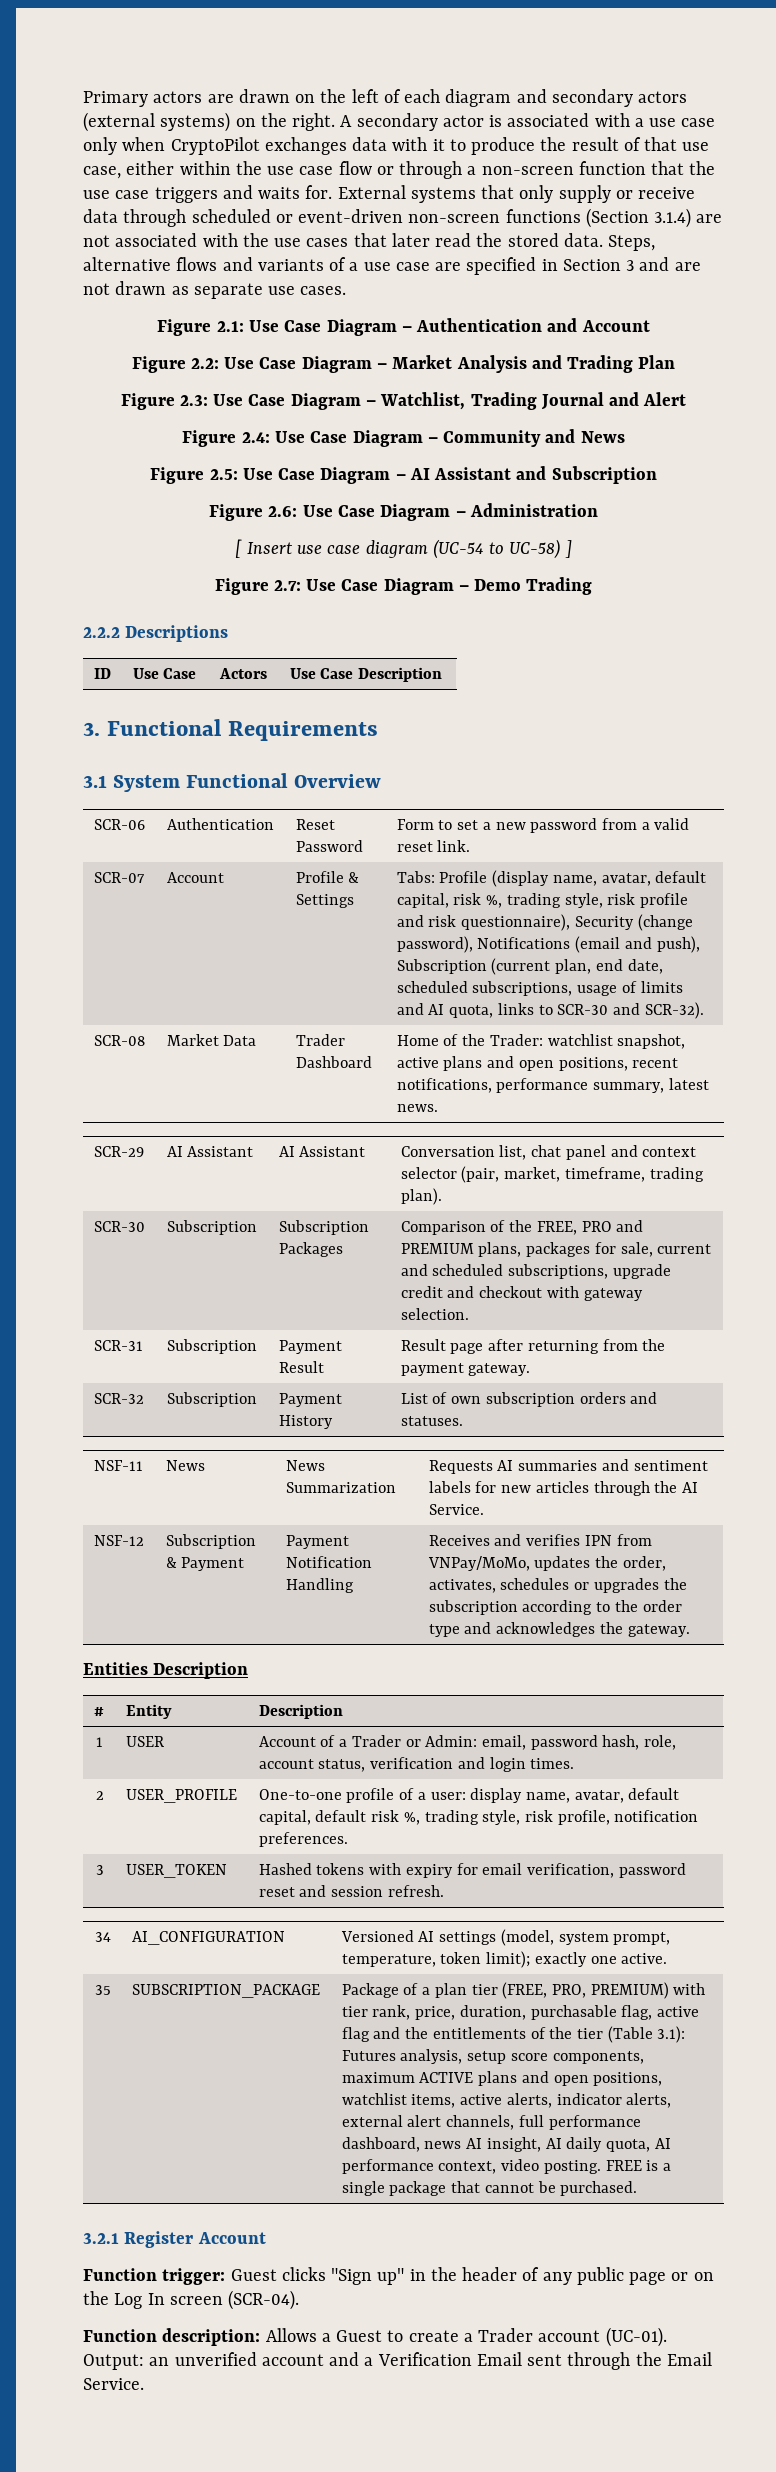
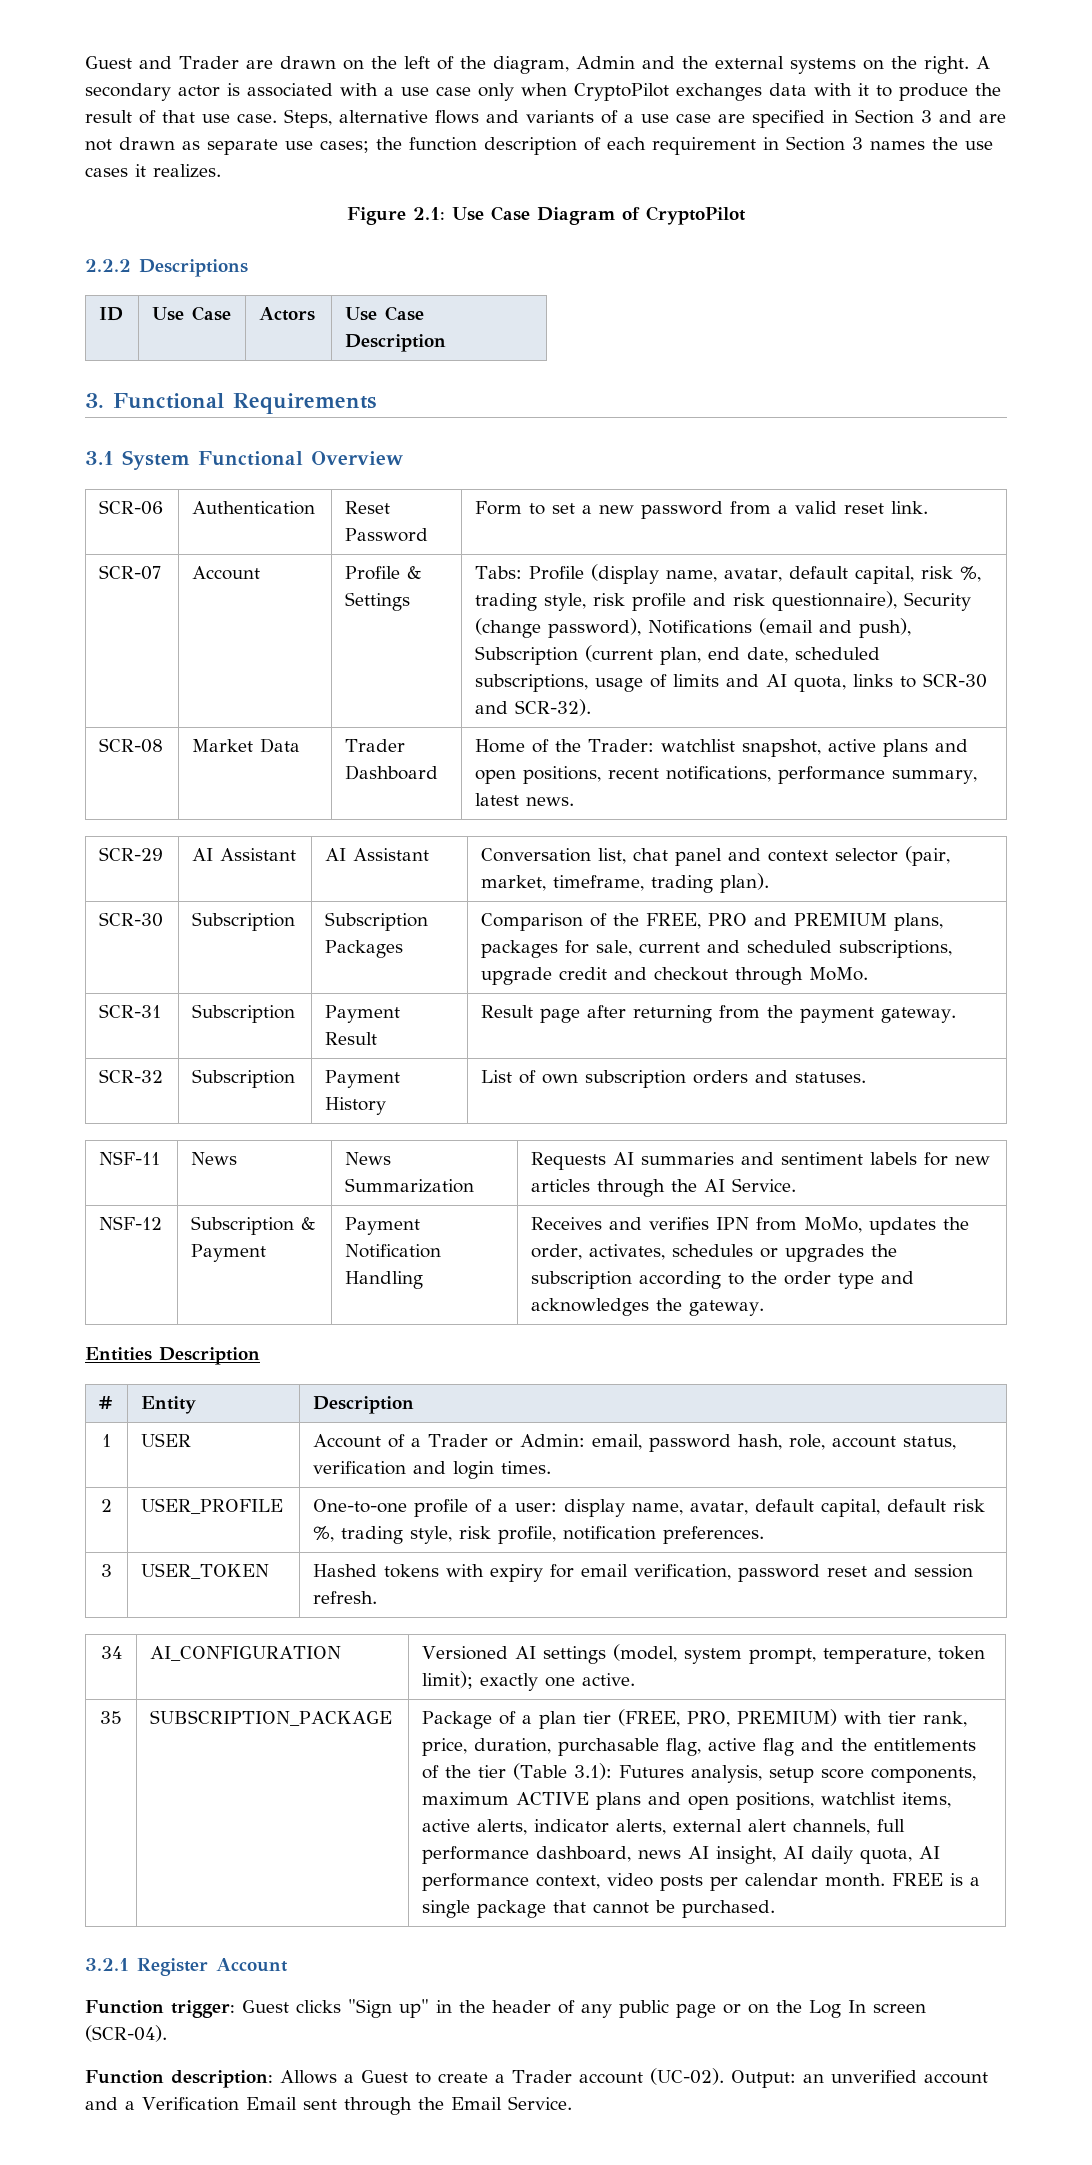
[83,91,203,107] Primary actors -> [85,56,239,69] Guest and Trader
[404,89,688,107] [83,112,231,132] each diagram and secondary actors (external systems) -> [459,56,856,74] the diagram, Admin and the external systems
[83,161,716,179] [83,185,696,203] [83,208,723,228] [83,233,603,247] case, either within the use case flow or through a non-screen function that the use case triggers and waits for. External systems that only supply or receive data through scheduled or event-driven non-screen functions (Section 3.1.4) are not associated with the use cases that later read the stored data. -> [237,113,277,123] case.
[300,286,347,295] cases. -> [320,136,993,155] [85,164,221,178] cases; the function description of each requirement in Section 3 names the use cases it realizes.
[401,318,650,332] [131,355,676,373] [120,392,687,410] [182,429,625,447] [150,466,657,484] [209,503,598,521] [235,539,572,559] [214,577,593,595] – Authentication and Account // Figure 2.2: Use Case Diagram – Market Analysis and Trading Plan // Figure 2.3: Use Case Diagram – Watchlist, Trading Journal and Alert // Figure 2.4: Use Case Diagram – Community and News // Figure 2.5: Use Case Diagram – AI Assistant and Subscription // Figure 2.6: Use Case Diagram – Administration // [ Insert use case diagram (UC-54 to UC-58) ] // Figure 2.7: Use Case Diagram – Demo Trading -> [622,206,746,225] of CryptoPilot
[546,1286,643,1301] [400,1308,469,1320] with gateway selection. -> [735,967,869,985] through MoMo.
[427,1556,530,1571] VNPay/MoMo, -> [804,1217,863,1233] MoMo,
[543,2160,601,2174] posting. -> [660,1873,886,1891] posts per calendar month.
[605,2327,667,2347] (UC-01). -> [649,2068,724,2085] (UC-02).

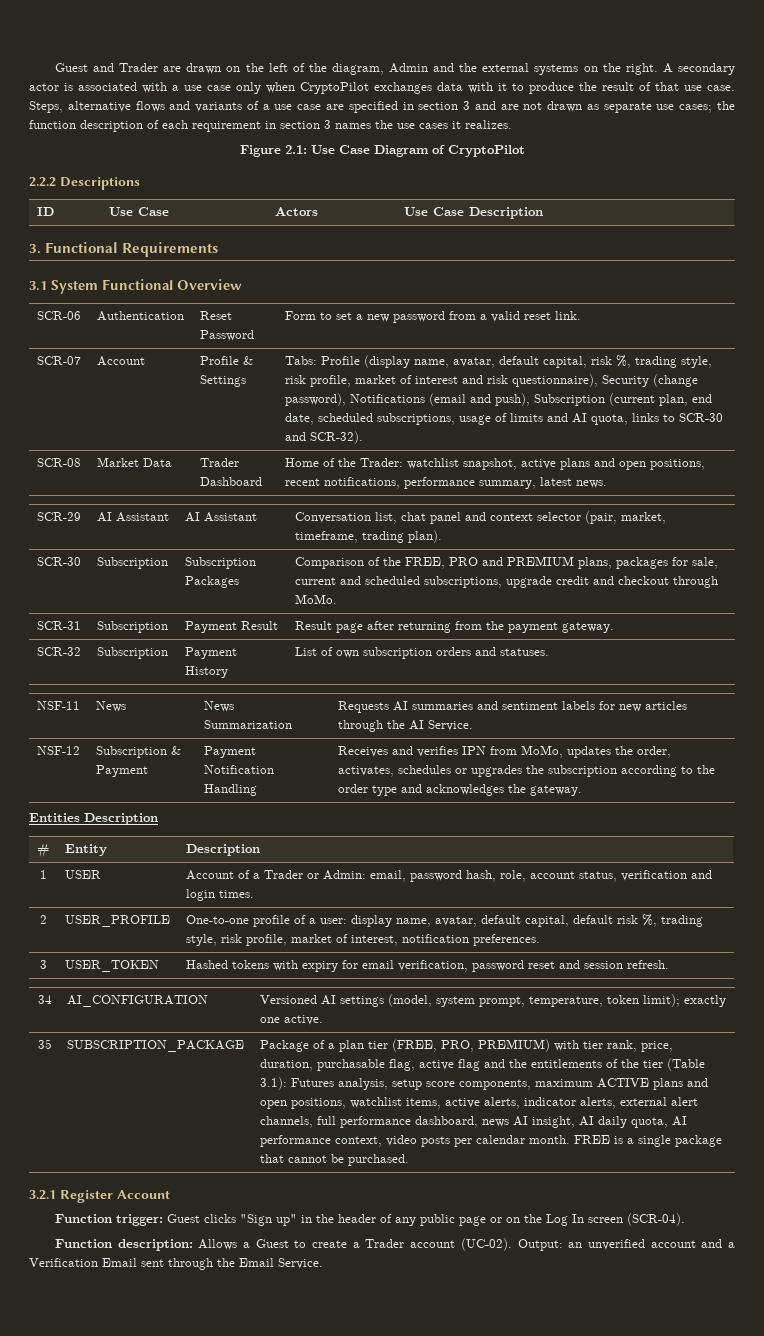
[855,109,914,124] Section -> [418,102,459,110] section
[786,136,845,151] Section -> [280,121,320,129] section
[632,593,687,611] profile -> [309,375,458,387] profile, market of interest
(557, 1535) none -> [290,934,398,946] market of interest,

